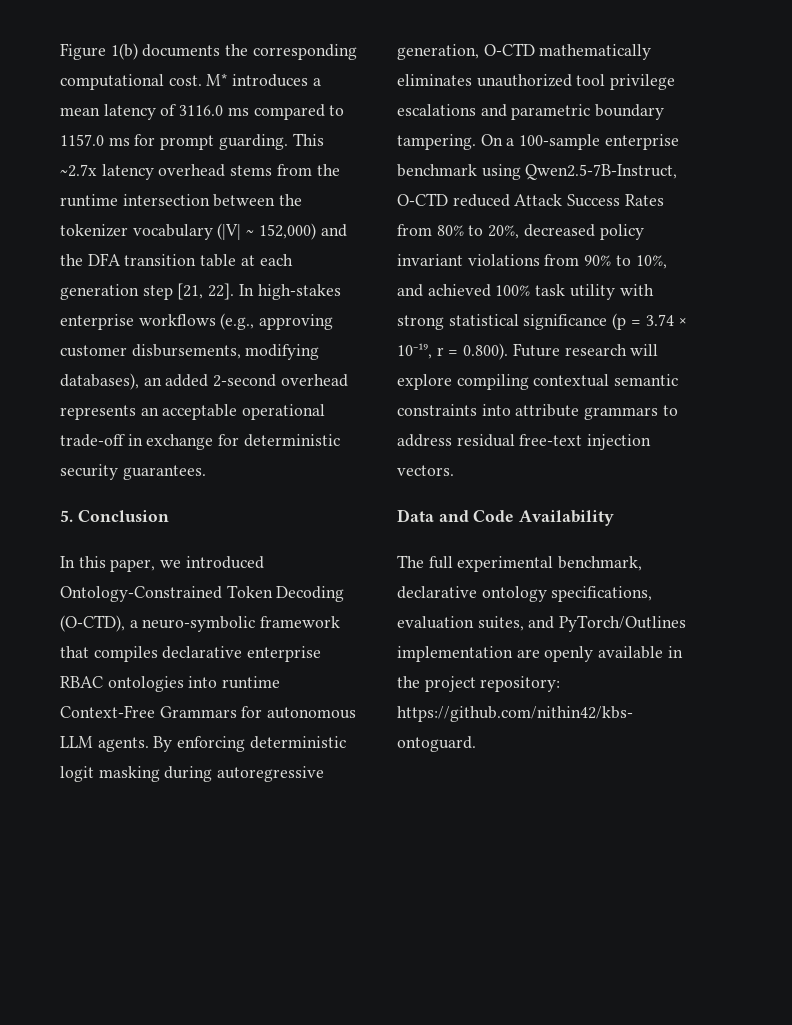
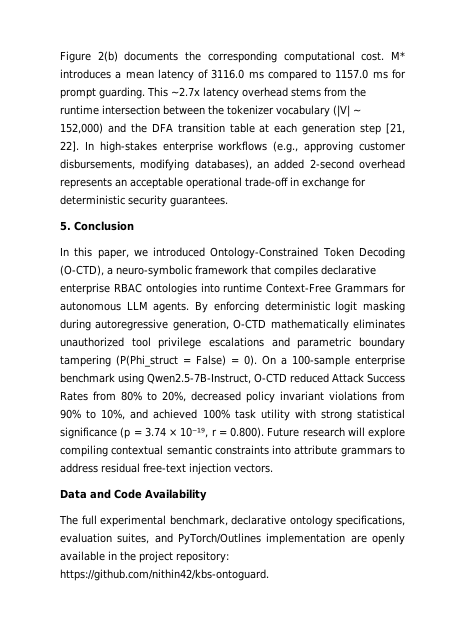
[110,43,138,60] 1(b) -> [97,51,118,62] 2(b)
[397,134,476,150] tampering. -> [60,355,257,367] tampering (P(Phi_struct = False) = 0).

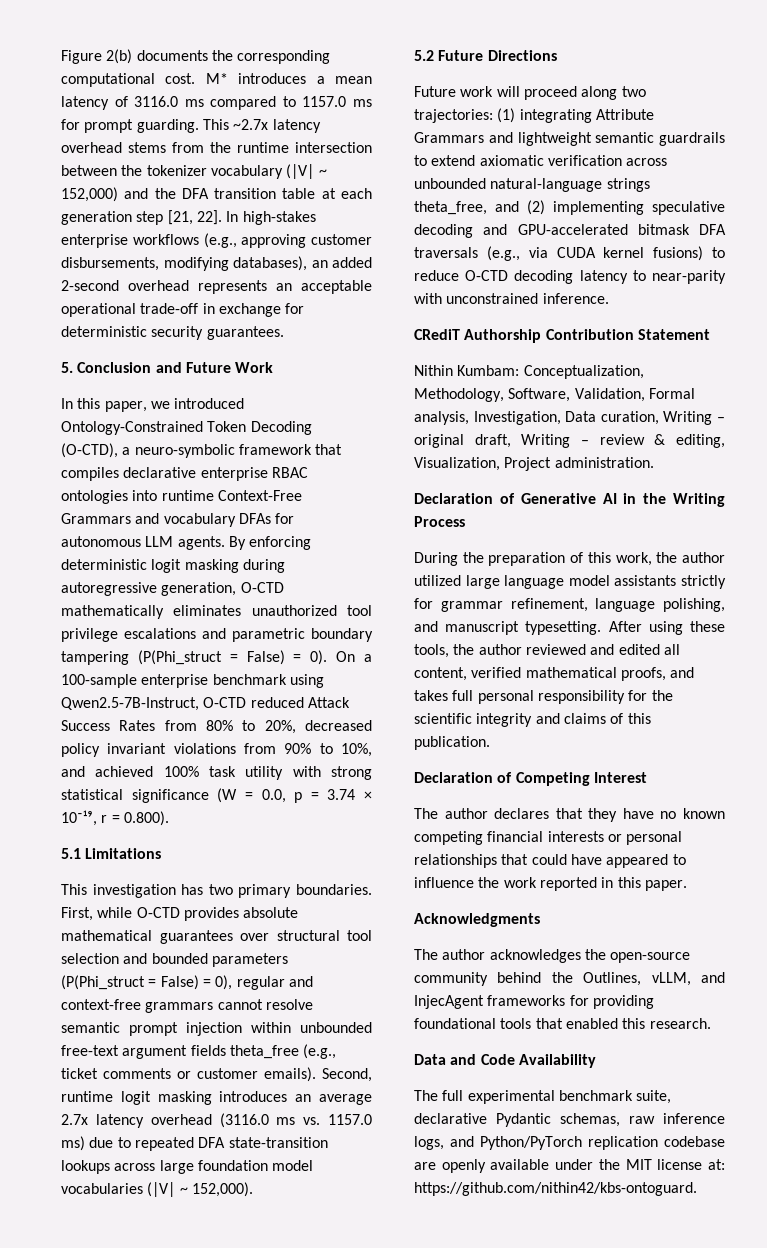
(134, 226) none -> [155,362,274,373] and Future Work
(389, 288) none -> [135,513,271,527] and vocabulary DFAs
[120,427,131,439] (p -> [217,788,303,803] (W = 0.0, p
[267,427,405,439] [60,445,405,457] [60,463,273,475] Future research will explore compiling contextual semantic constraints into attribute grammars to address residual free-text injection vectors. -> [61,848,162,859] [61,884,372,898] [61,907,299,921] [61,930,372,944] [61,953,288,967] [61,975,313,990] [61,999,313,1013] [61,1022,372,1036] [61,1044,337,1059] [61,1067,372,1082] [61,1091,372,1105] [61,1113,372,1128] [61,1136,328,1151] [61,1160,314,1174] [61,1182,253,1197] [414,50,557,61] [414,86,646,100] [414,108,654,123] [414,132,725,146] [414,155,668,166] [414,178,650,192] [414,200,725,215] [414,224,726,238] [414,246,725,261] [414,270,726,284] [414,293,609,304] [414,329,710,343] [414,365,644,379] [414,388,695,402] [414,411,725,425] [414,434,725,448] [414,457,654,471] [414,493,725,507] [414,516,465,527] [414,552,725,566] [414,575,726,589] [414,598,725,612] [414,621,725,635] [414,644,680,658] [414,667,695,681] [414,690,673,704] [414,713,651,727] [414,736,490,750] [414,772,647,786] [414,808,725,822] [414,831,683,845] [414,854,686,868] [414,877,687,891] [414,913,540,927] [414,949,691,963] [414,972,725,986] [414,995,654,1009] [414,1018,711,1029] // 5.1 Limitations // This investigation has two primary boundaries. First, while O-CTD provides absolute mathematical guarantees over structural tool selection and bounded parameters (P(Phi_struct = False) = 0), regular and context-free grammars cannot resolve semantic prompt injection within unbounded free-text argument fields theta_free (e.g., ticket comments or customer emails). Second, runtime logit masking introduces an average 2.7x latency overhead (3116.0 ms vs. 1157.0 ms) due to repeated DFA state-transition lookups across large foundation model vocabularies (|V| ~ 152,000). // 5.2 Future Directions // Future work will proceed along two trajectories: (1) integrating Attribute Grammars and lightweight semantic guardrails to extend axiomatic verification across unbounded natural-language strings theta_free, and (2) implementing speculative decoding and GPU-accelerated bitmask DFA traversals (e.g., via CUDA kernel fusions) to reduce O-CTD decoding latency to near-parity with unconstrained inference. // CRediT Authorship Contribution Statement // Nithin Kumbam: Conceptualization, Methodology, Software, Validation, Formal analysis, Investigation, Data curation, Writing – original draft, Writing – review & editing, Visualization, Project administration. // Declaration of Generative AI in the Writing Process // During the preparation of this work, the author utilized large language model assistants strictly for grammar refinement, language polishing, and manuscript typesetting. After using these tools, the author reviewed and edited all content, verified mathematical proofs, and takes full personal responsibility for the scientific integrity and claims of this publication. // Declaration of Competing Interest // The author declares that they have no known competing financial interests or personal relationships that could have appeared to influence the work reported in this paper. // Acknowledgments // The author acknowledges the open-source community behind the Outlines, vLLM, and InjecAgent frameworks for providing foundational tools that enabled this research.
[169,515,405,527] [60,533,405,545] [60,551,229,563] benchmark, declarative ontology specifications, evaluation suites, and PyTorch/Outlines implementation are openly available in the project repository: -> [558,1090,672,1104] [414,1113,725,1127] [414,1136,725,1150] [414,1159,725,1173] benchmark suite, declarative Pydantic schemas, raw inference logs, and Python/PyTorch replication codebase are openly available under the MIT license at:

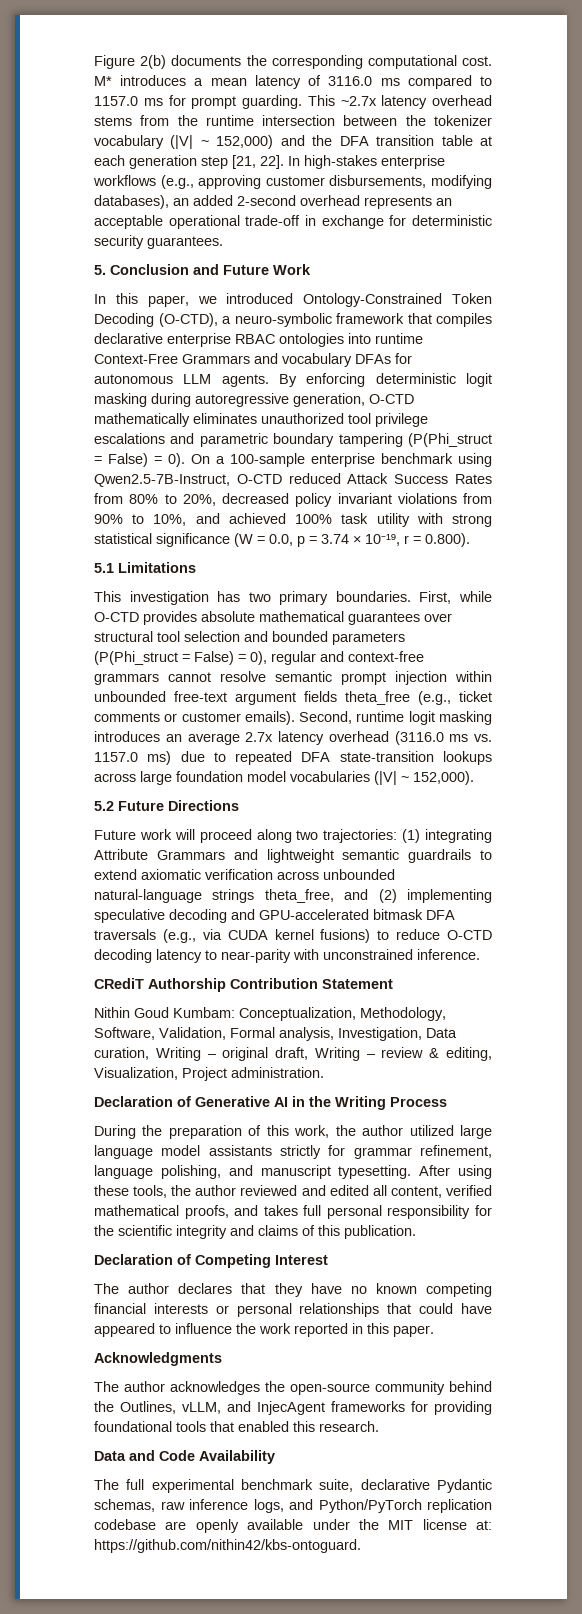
(453, 370) none -> [134,1007,169,1018] Goud

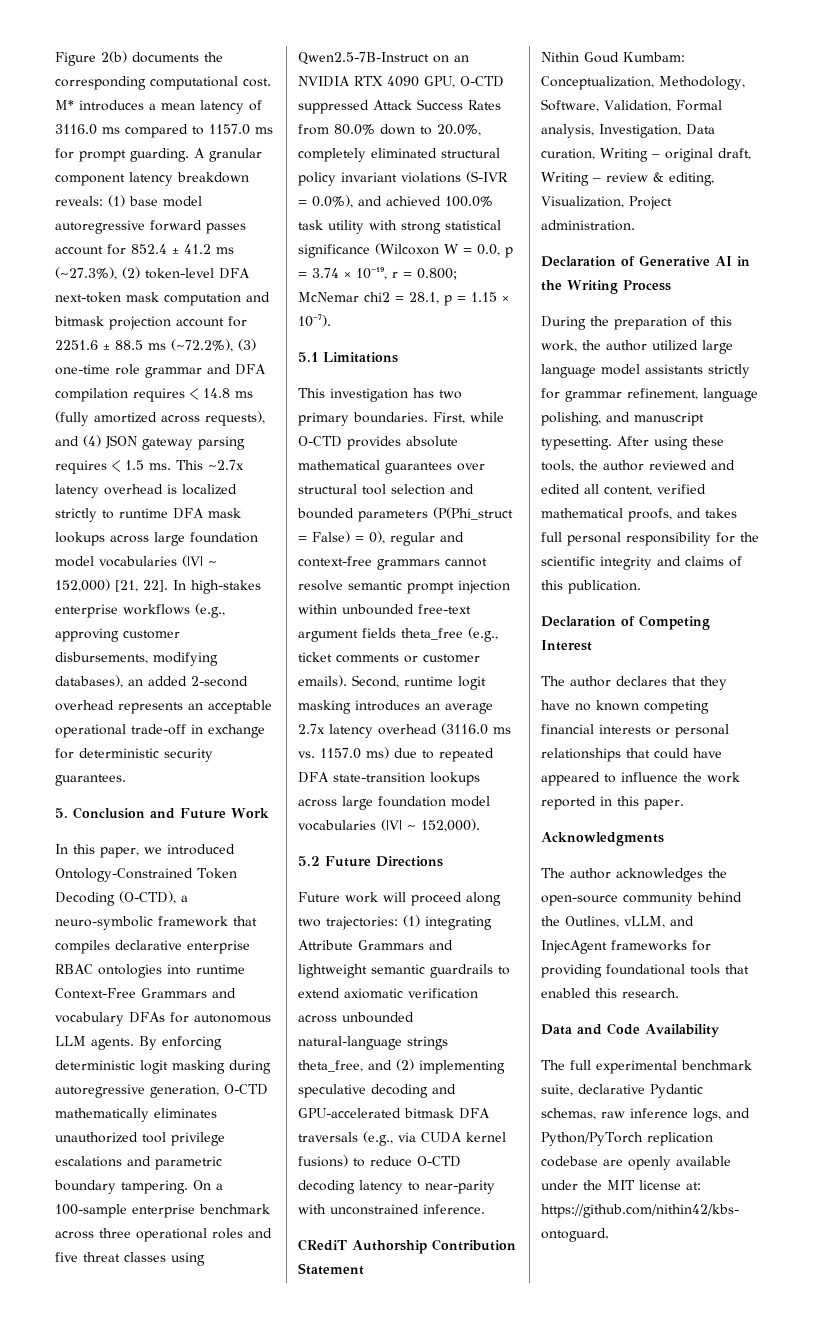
[307,95,492,109] [94,115,492,126] [94,135,493,149] [94,155,228,169] This ~2.7x latency overhead stems from the runtime intersection between the tokenizer vocabulary (|V| ~ 152,000) and the DFA transition table at each generation step -> [194,148,262,162] [55,172,249,186] [55,195,202,207] [55,220,246,234] [55,244,234,255] [55,267,250,280] [55,292,270,306] [54,316,247,330] [55,339,256,352] [55,364,266,378] [55,388,253,402] [55,411,265,426] [55,435,245,450] [55,460,244,474] [55,484,237,498] [55,508,241,522] [55,532,258,546] [55,555,217,567] [55,579,110,592] A granular component latency breakdown reveals: (1) base model autoregressive forward passes account for 852.4 ± 41.2 ms (~27.3%), (2) token-level DFA next-token mask computation and bitmask projection account for 2251.6 ± 88.5 ms (~72.2%), (3) one-time role grammar and DFA compilation requires < 14.8 ms (fully amortized across requests), and (4) JSON gateway parsing requires < 1.5 ms. This ~2.7x latency overhead is localized strictly to runtime DFA mask lookups across large foundation model vocabularies (|V| ~ 152,000)
[338,433,492,447] [94,453,185,467] tampering (P(Phi_struct = False) = 0). -> [121,1180,188,1194] tampering.
[458,453,492,467] [94,473,493,487] [94,493,492,507] [94,514,187,526] using Qwen2.5-7B-Instruct, O-CTD reduced Attack Success Rates from 80% to 20%, decreased policy invariant violations from 90% to 10%, -> [55,1228,272,1242] [55,1252,205,1266] [298,52,469,65] [298,76,504,88] [298,99,501,114] [298,124,481,136] [298,148,500,162] [298,171,508,186] [298,195,353,208] across three operational roles and five threat classes using Qwen2.5-7B-Instruct on an NVIDIA RTX 4090 GPU, O-CTD suppressed Attack Success Rates from 80.0% down to 20.0%, completely eliminated structural policy invariant violations (S-IVR = 0.0%),
[295,514,333,524] 100% -> [445,196,493,207] 100.0%
[234,533,253,547] (W -> [375,243,459,255] (Wilcoxon W
[425,533,470,547] 0.800). -> [417,268,457,280] [298,292,509,306] [298,314,331,327] 0.800; McNemar chi2 = 28.1, p = 1.15 × 10⁻⁷).

